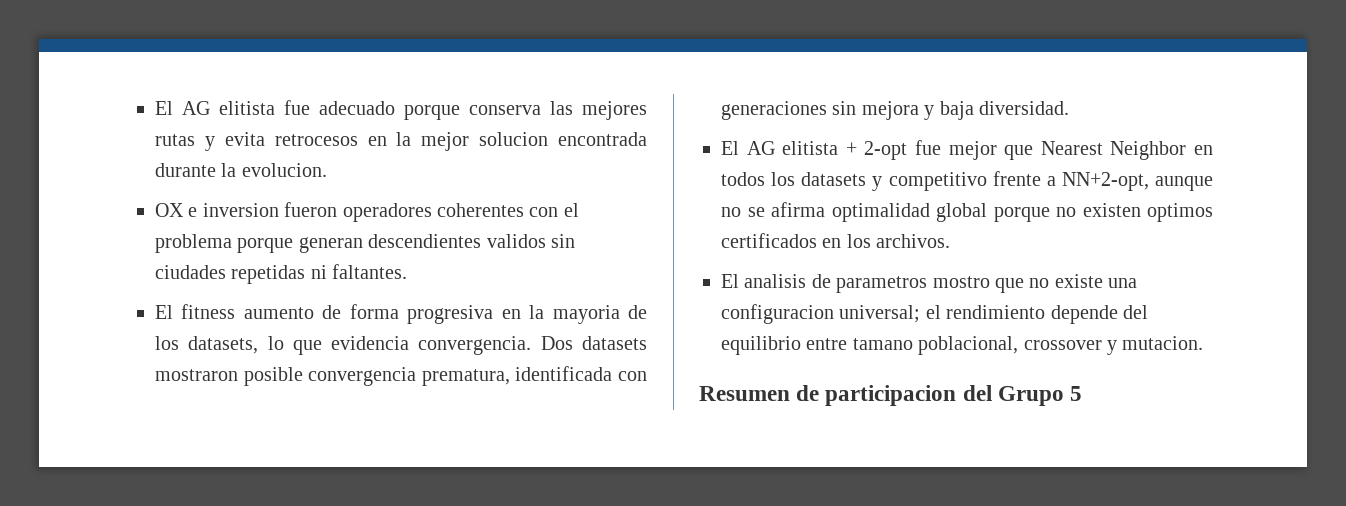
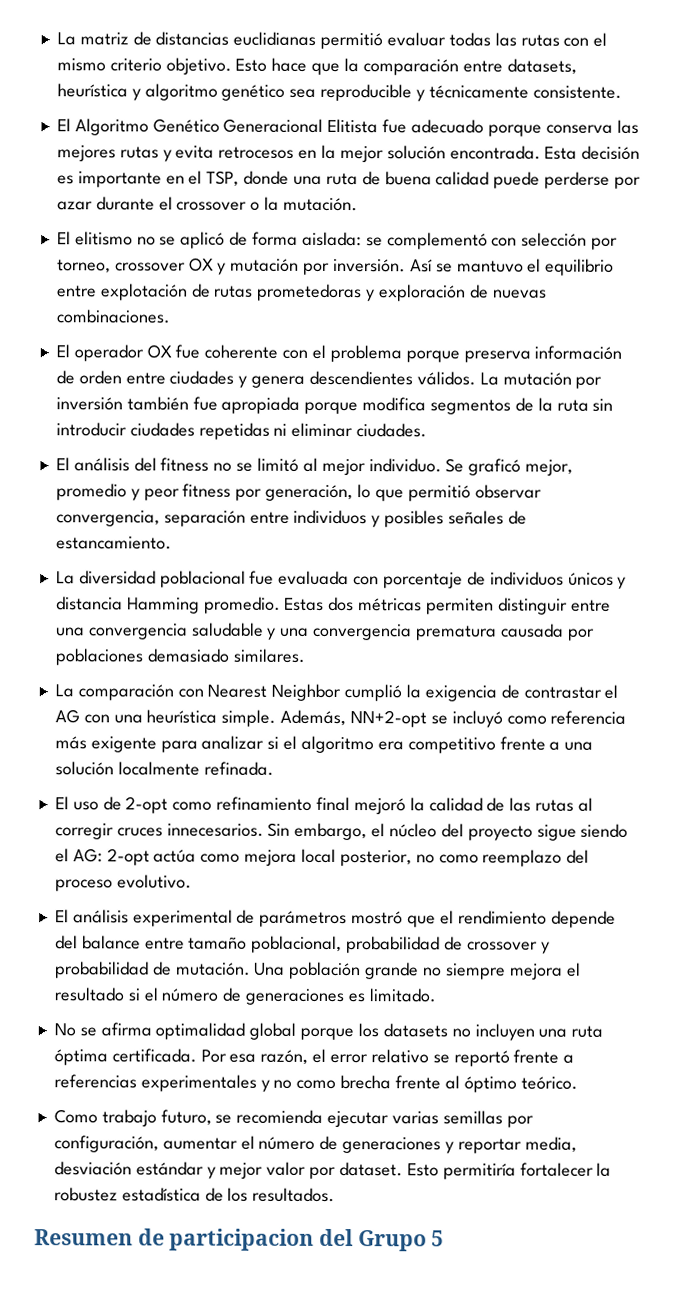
[155,101,275,115] El AG elitista -> [56,31,608,50] [56,57,577,76] [56,83,622,102] [56,118,379,136] La matriz de distancias euclidianas permitió evaluar todas las rutas con el mismo criterio objetivo. Esto hace que la comparación entre datasets, heurística y algoritmo genético sea reproducible y técnicamente consistente. // El Algoritmo Genético Generacional Elitista
[479,132,647,146] [155,163,327,177] [155,202,579,222] [155,234,575,253] solucion encontrada durante la evolucion. // OX e inversion fueron operadores coherentes con el problema porque generan descendientes validos sin -> [386,145,641,160] [56,170,641,189] [56,196,358,212] [56,231,619,250] [56,257,615,276] [56,283,547,302] [55,309,171,324] [55,344,623,363] [55,370,603,389] [55,396,614,415] [55,422,127,437] solución encontrada. Esta decisión es importante en el TSP, donde una ruta de buena calidad puede perderse por azar durante el crossover o la mutación. // El elitismo no se aplicó de forma aislada: se complementó con selección por torneo, crossover OX y mutación por inversión. Así se mantuvo el equilibrio entre explotación de rutas prometedoras y exploración de nuevas combinaciones. // El operador OX fue coherente con el problema porque preserva información de orden entre ciudades y genera descendientes válidos. La mutación por inversión también fue apropiada porque modifica segmentos de la ruta sin introducir
[332,264,408,279] [155,304,647,324] [155,336,647,355] [155,366,647,386] [721,101,1069,120] [721,140,1213,160] [721,171,1213,191] [721,207,741,217] faltantes. // El fitness aumento de forma progresiva en la mayoria de los datasets, lo que evidencia convergencia. Dos datasets mostraron posible convergencia prematura, identificada con generaciones sin mejora y baja diversidad. // El AG elitista + 2-opt fue mejor que Nearest Neighbor en todos los datasets y competitivo frente a NN+2-opt, aunque no -> [291,422,428,438] [55,457,574,476] [55,483,542,502] [55,509,527,528] [55,536,172,550] [55,570,627,589] [55,596,611,615] [55,622,595,641] [54,648,305,666] [54,683,619,702] [54,709,627,728] [54,735,594,754] [54,761,274,776] [54,796,593,815] [54,822,629,841] [54,848,590,867] [54,874,192,892] [54,909,616,928] [54,935,550,954] [54,961,581,980] [53,987,436,1006] [53,1023,76,1037] eliminar ciudades. // El análisis del fitness no se limitó al mejor individuo. Se graficó mejor, promedio y peor fitness por generación, lo que permitió observar convergencia, separación entre individuos y posibles señales de estancamiento. // La diversidad poblacional fue evaluada con porcentaje de individuos únicos y distancia Hamming promedio. Estas dos métricas permiten distinguir entre una convergencia saludable y una convergencia prematura causada por poblaciones demasiado similares. // La comparación con Nearest Neighbor cumplió la exigencia de contrastar el AG con una heurística simple. Además, NN+2-opt se incluyó como referencia más exigente para analizar si el algoritmo era competitivo frente a una solución localmente refinada. // El uso de 2-opt como refinamiento final mejoró la calidad de las rutas al corregir cruces innecesarios. Sin embargo, el núcleo del proyecto sigue siendo el AG: 2-opt actúa como mejora local posterior, no como reemplazo del proceso evolutivo. // El análisis experimental de parámetros mostró que el rendimiento depende del balance entre tamaño poblacional, probabilidad de crossover y probabilidad de mutación. Una población grande no siempre mejora el resultado si el número de generaciones es limitado. // No
[1056,203,1213,222] [721,233,951,248] [721,274,1138,293] [721,304,1148,324] [721,336,1204,355] no existen optimos certificados en los archivos. // El analisis de parametros mostro que no existe una configuracion universal; el rendimiento depende del equilibrio entre tamano poblacional, crossover y mutacion. -> [357,1023,604,1041] [53,1048,575,1067] [53,1074,578,1093] [53,1109,534,1128] [53,1135,577,1154] [53,1161,612,1180] [53,1187,336,1202] los datasets no incluyen una ruta óptima certificada. Por esa razón, el error relativo se reportó frente a referencias experimentales y no como brecha frente al óptimo teórico. // Como trabajo futuro, se recomienda ejecutar varias semillas por configuración, aumentar el número de generaciones y reportar media, desviación estándar y mejor valor por dataset. Esto permitiría fortalecer la robustez estadística de los resultados.

